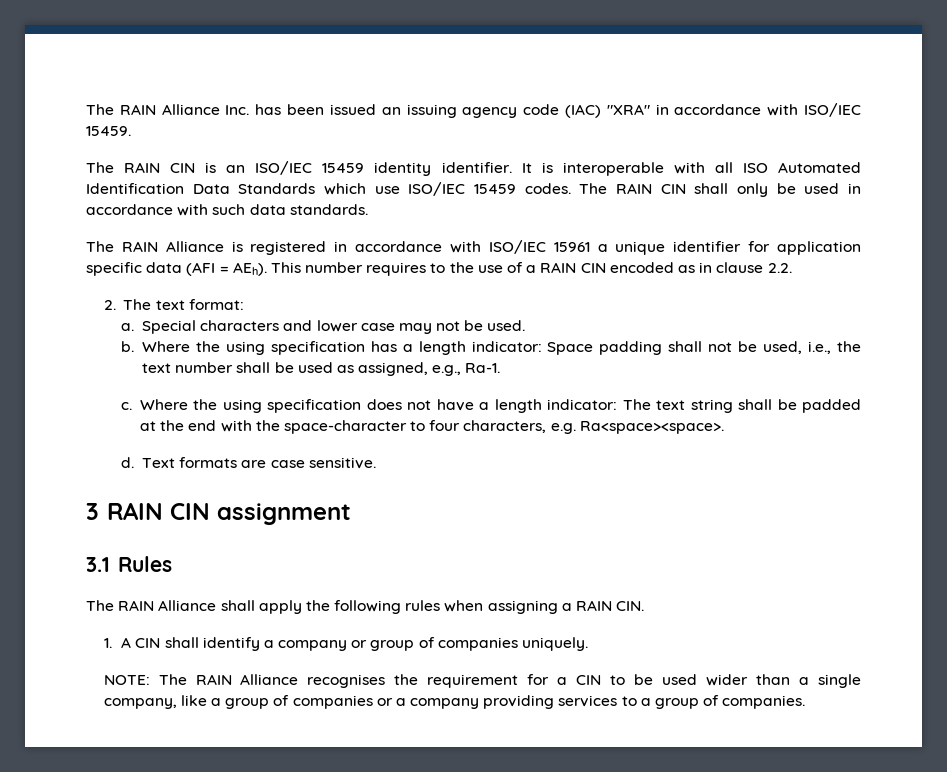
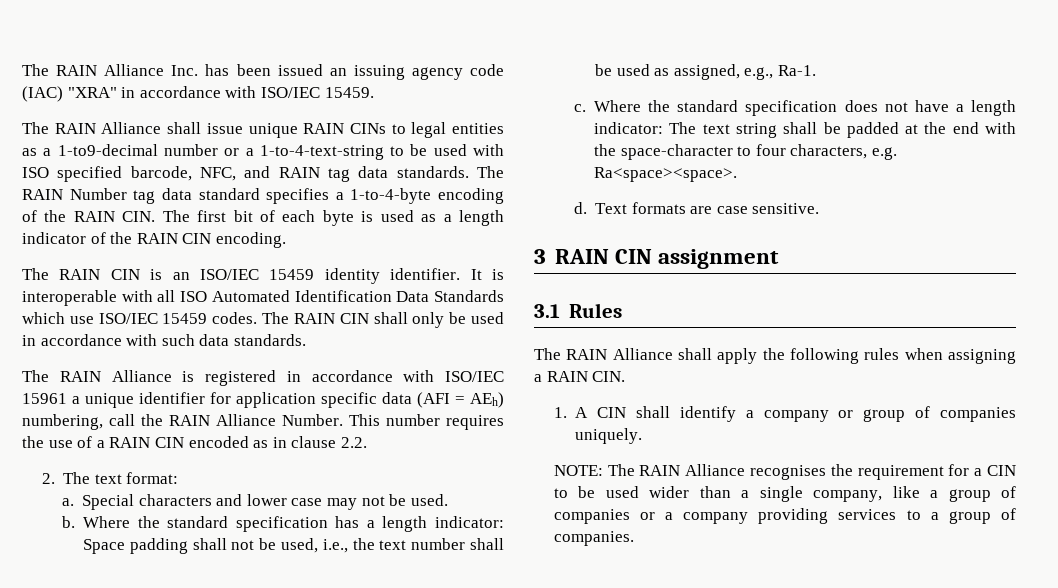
(131, 131) none -> [22,122,504,138] [22,144,504,160] [22,166,504,182] [22,188,504,204] [22,210,505,226] [22,232,286,248] // The RAIN Alliance shall issue unique RAIN CINs to legal entities as a 1-to9-decimal number or a 1-to-4-text-string to be used with ISO specified barcode, NFC, and RAIN tag data standards. The RAIN Number tag data standard specifies a 1-to-4-byte encoding of the RAIN CIN. The first bit of each byte is used as a length indicator of the RAIN CIN encoding.
[232,262,267,276] AEh). -> [470,392,504,408] [22,414,343,430] AEh) numbering, call the RAIN Alliance Number.
[430,263,446,273] to -> (504, 422) none
[225,341,265,355] using -> [167,516,229,528] standard
[222,399,262,413] using -> [677,100,739,112] standard

